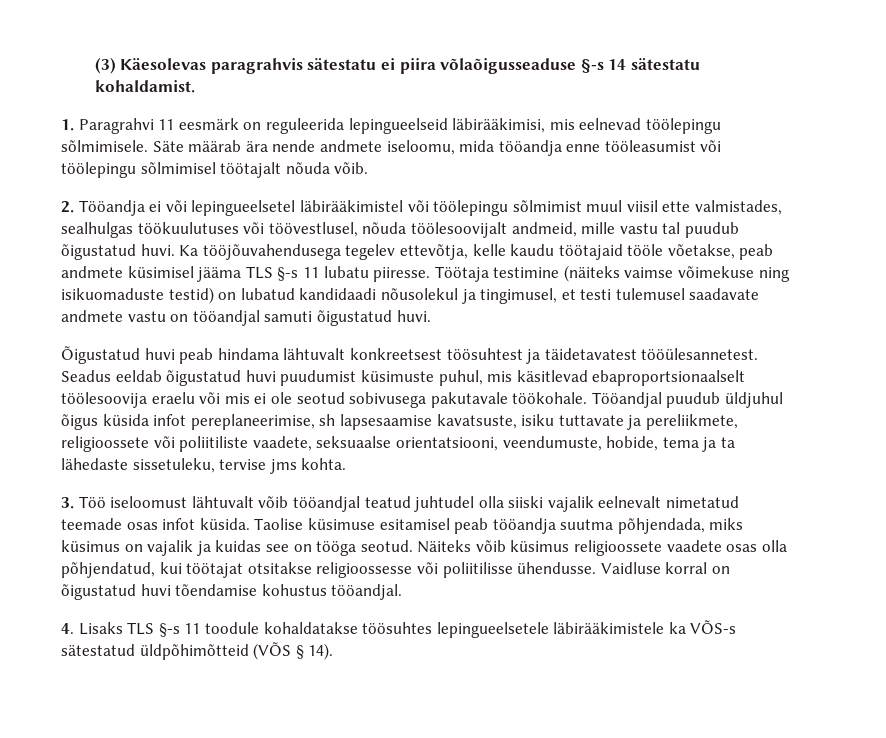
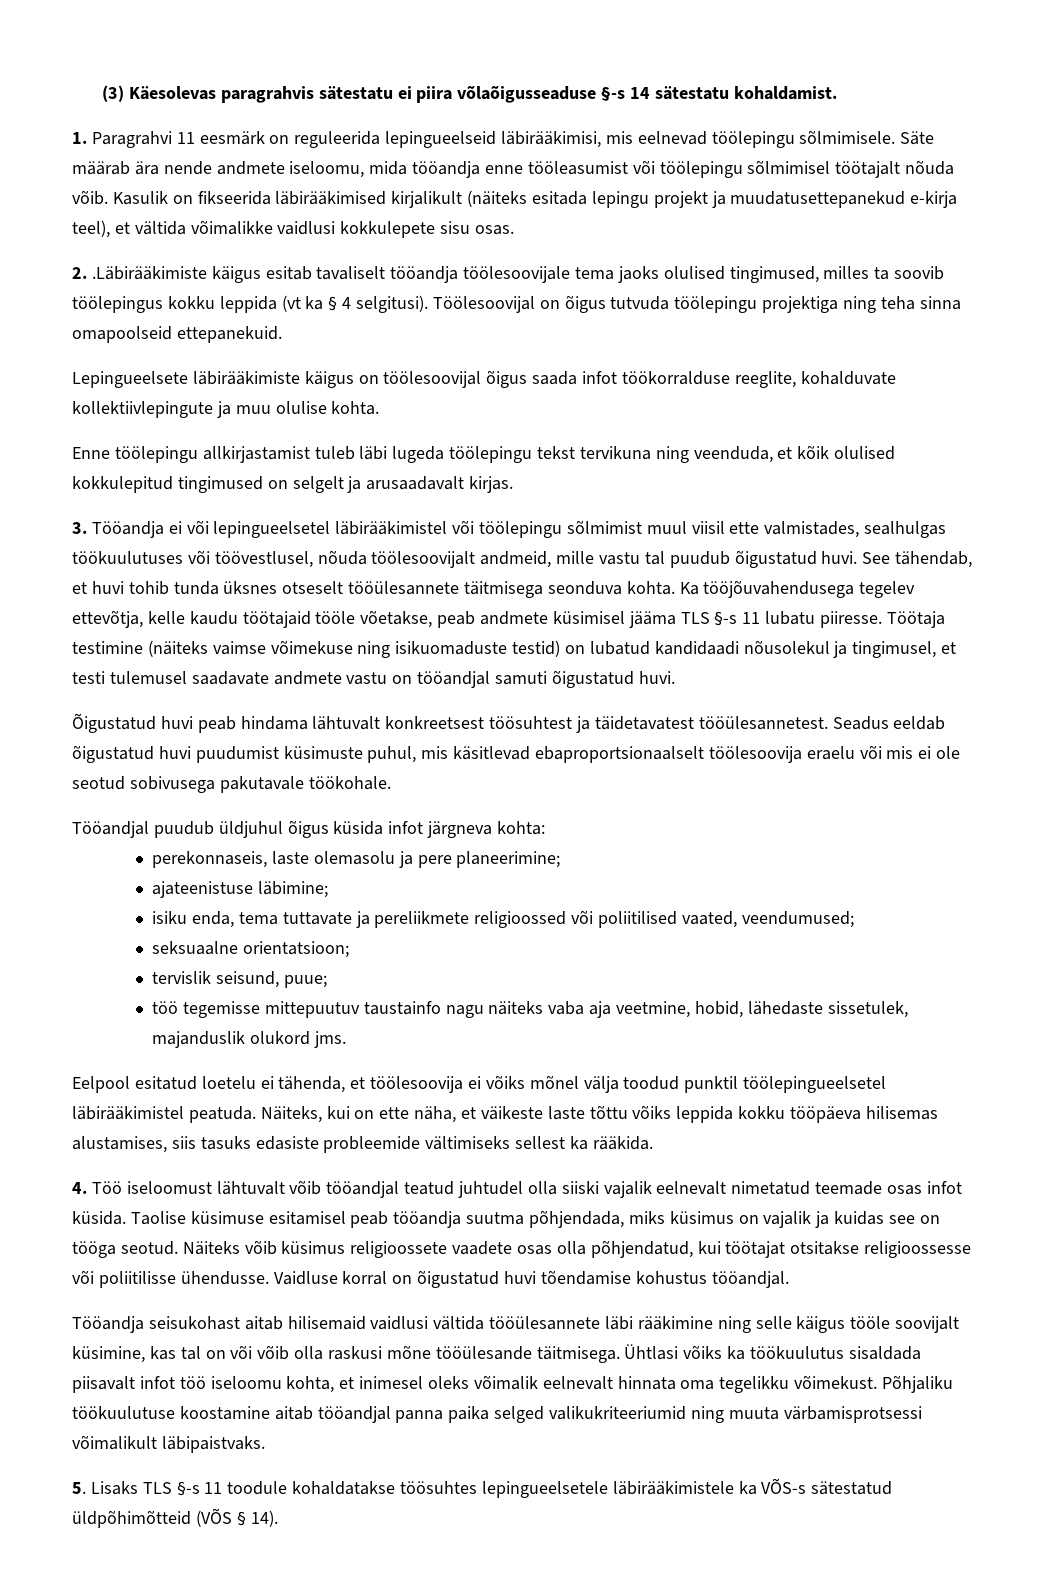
[61,201,74,213] // 2. -> [112,190,958,208] [72,220,515,238] [72,266,945,283] [72,295,961,313] [72,326,282,343] [72,370,896,388] [72,401,380,418] [72,445,896,463] [72,476,514,493] [72,522,87,534] Kasulik on fikseerida läbirääkimised kirjalikult (näiteks esitada lepingu projekt ja muudatusettepanekud e-kirja teel), et vältida võimalikke vaidlusi kokkulepete sisu osas. // 2. .Läbirääkimiste käigus esitab tavaliselt tööandja töölesoovijale tema jaoks olulised tingimused, milles ta soovib töölepingus kokku leppida (vt ka § 4 selgitusi). Töölesoovijal on õigus tutvuda töölepingu projektiga ning teha sinna omapoolseid ettepanekuid. // Lepingueelsete läbirääkimiste käigus on töölesoovijal õigus saada infot töökorralduse reeglite, kohalduvate kollektiivlepingute ja muu olulise kohta. // Enne töölepingu allkirjastamist tuleb läbi lugeda töölepingu tekst tervikuna ning veenduda, et kõik olulised kokkulepitud tingimused on selgelt ja arusaadavalt kirjas. // 3.
(175, 250) none -> [862,551,973,568] [72,581,675,598] See tähendab, et huvi tohib tunda üksnes otseselt tööülesannete täitmisega seonduva kohta.
(588, 398) none -> (391, 783) //
[190,414,738,430] [61,436,735,452] [61,458,347,474] [61,497,74,509] pereplaneerimise, sh lapsesaamise kavatsuste, isiku tuttavate ja pereliikmete, religioossete või poliitiliste vaadete, seksuaalse orientatsiooni, veendumuste, hobide, tema ja ta lähedaste sissetuleku, tervise jms kohta. // 3. -> [427,821,546,838] [152,851,561,868] [152,881,328,898] [152,910,854,928] [152,941,349,958] [152,971,327,988] [152,1001,908,1018] [152,1031,346,1048] [72,1075,887,1093] [72,1105,938,1123] [72,1136,653,1153] [72,1182,87,1194] järgneva kohta: // perekonnaseis, laste olemasolu ja pere planeerimine; // ajateenistuse läbimine; // isiku enda, tema tuttavate ja pereliikmete religioossed või poliitilised vaated, veendumused; // seksuaalne orientatsioon; // tervislik seisund, puue; // töö tegemisse mittepuutuv taustainfo nagu näiteks vaba aja veetmine, hobid, lähedaste sissetulek, majanduslik olukord jms. // Eelpool esitatud loetelu ei tähenda, et töölesoovija ei võiks mõnel välja toodud punktil töölepingueelsetel läbirääkimistel peatuda. Näiteks, kui on ette näha, et väikeste laste tõttu võiks leppida kokku tööpäeva hilisemas alustamises, siis tasuks edasiste probleemide vältimiseks sellest ka rääkida. // 4.
[61,623,74,634] 4. -> [72,1316,960,1333] [72,1344,921,1363] [72,1375,954,1393] [72,1406,922,1423] [72,1435,265,1453] [72,1482,86,1494] Tööandja seisukohast aitab hilisemaid vaidlusi vältida tööülesannete läbi rääkimine ning selle käigus tööle soovijalt küsimine, kas tal on või võib olla raskusi mõne tööülesande täitmisega. Ühtlasi võiks ka töökuulutus sisaldada piisavalt infot töö iseloomu kohta, et inimesel oleks võimalik eelnevalt hinnata oma tegelikku võimekust. Põhjaliku töökuulutuse koostamine aitab tööandjal panna paika selged valikukriteeriumid ning muuta värbamisprotsessi võimalikult läbipaistvaks. // 5.

